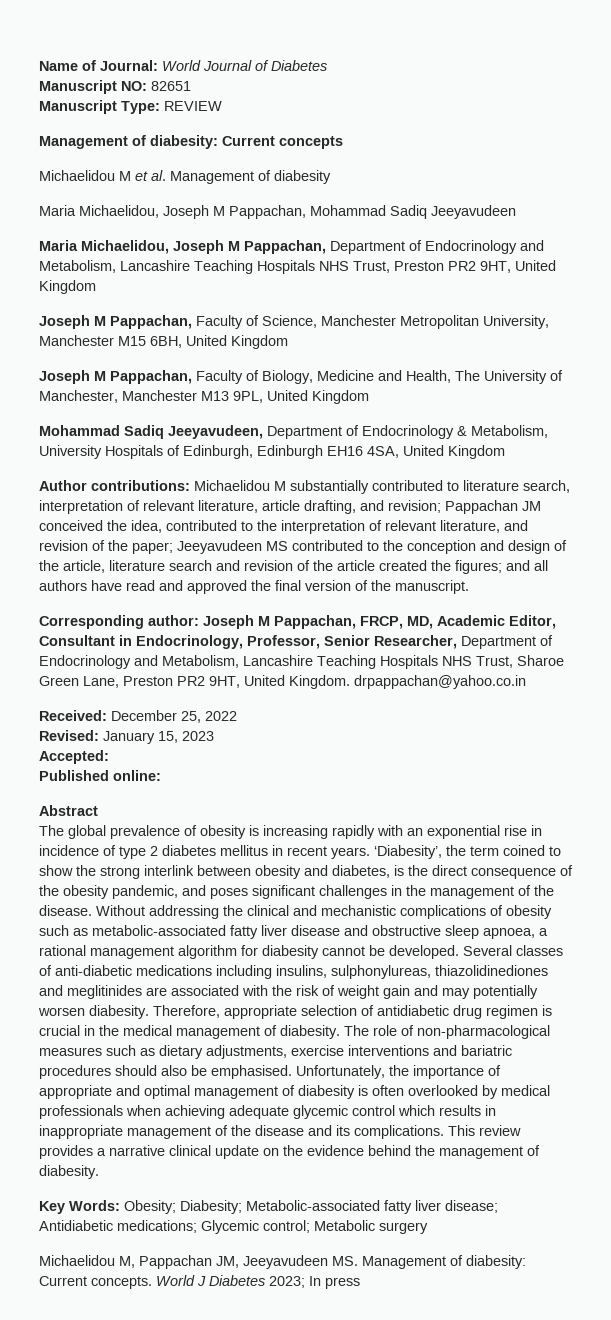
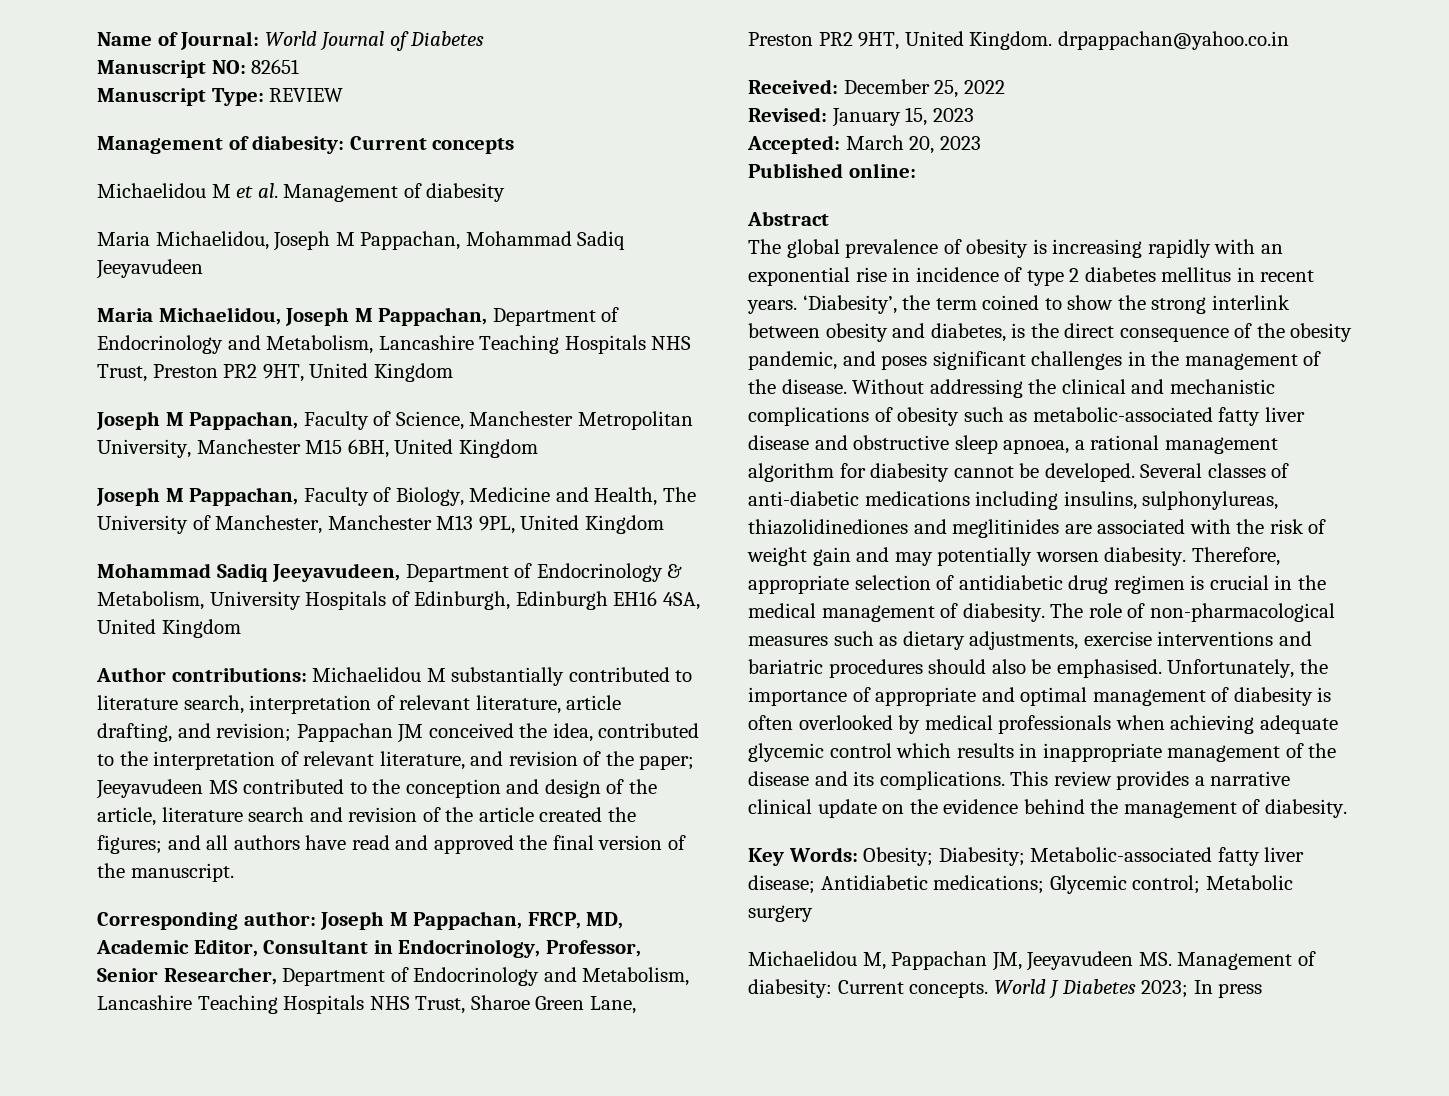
(109, 757) none -> [845,135,981,154] March 20, 2023

